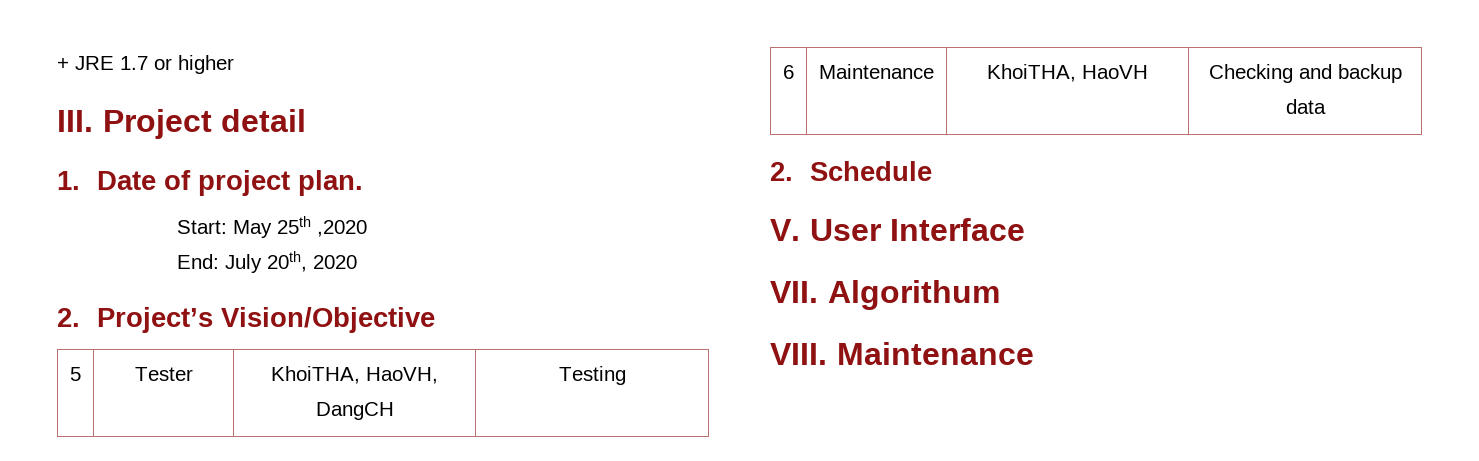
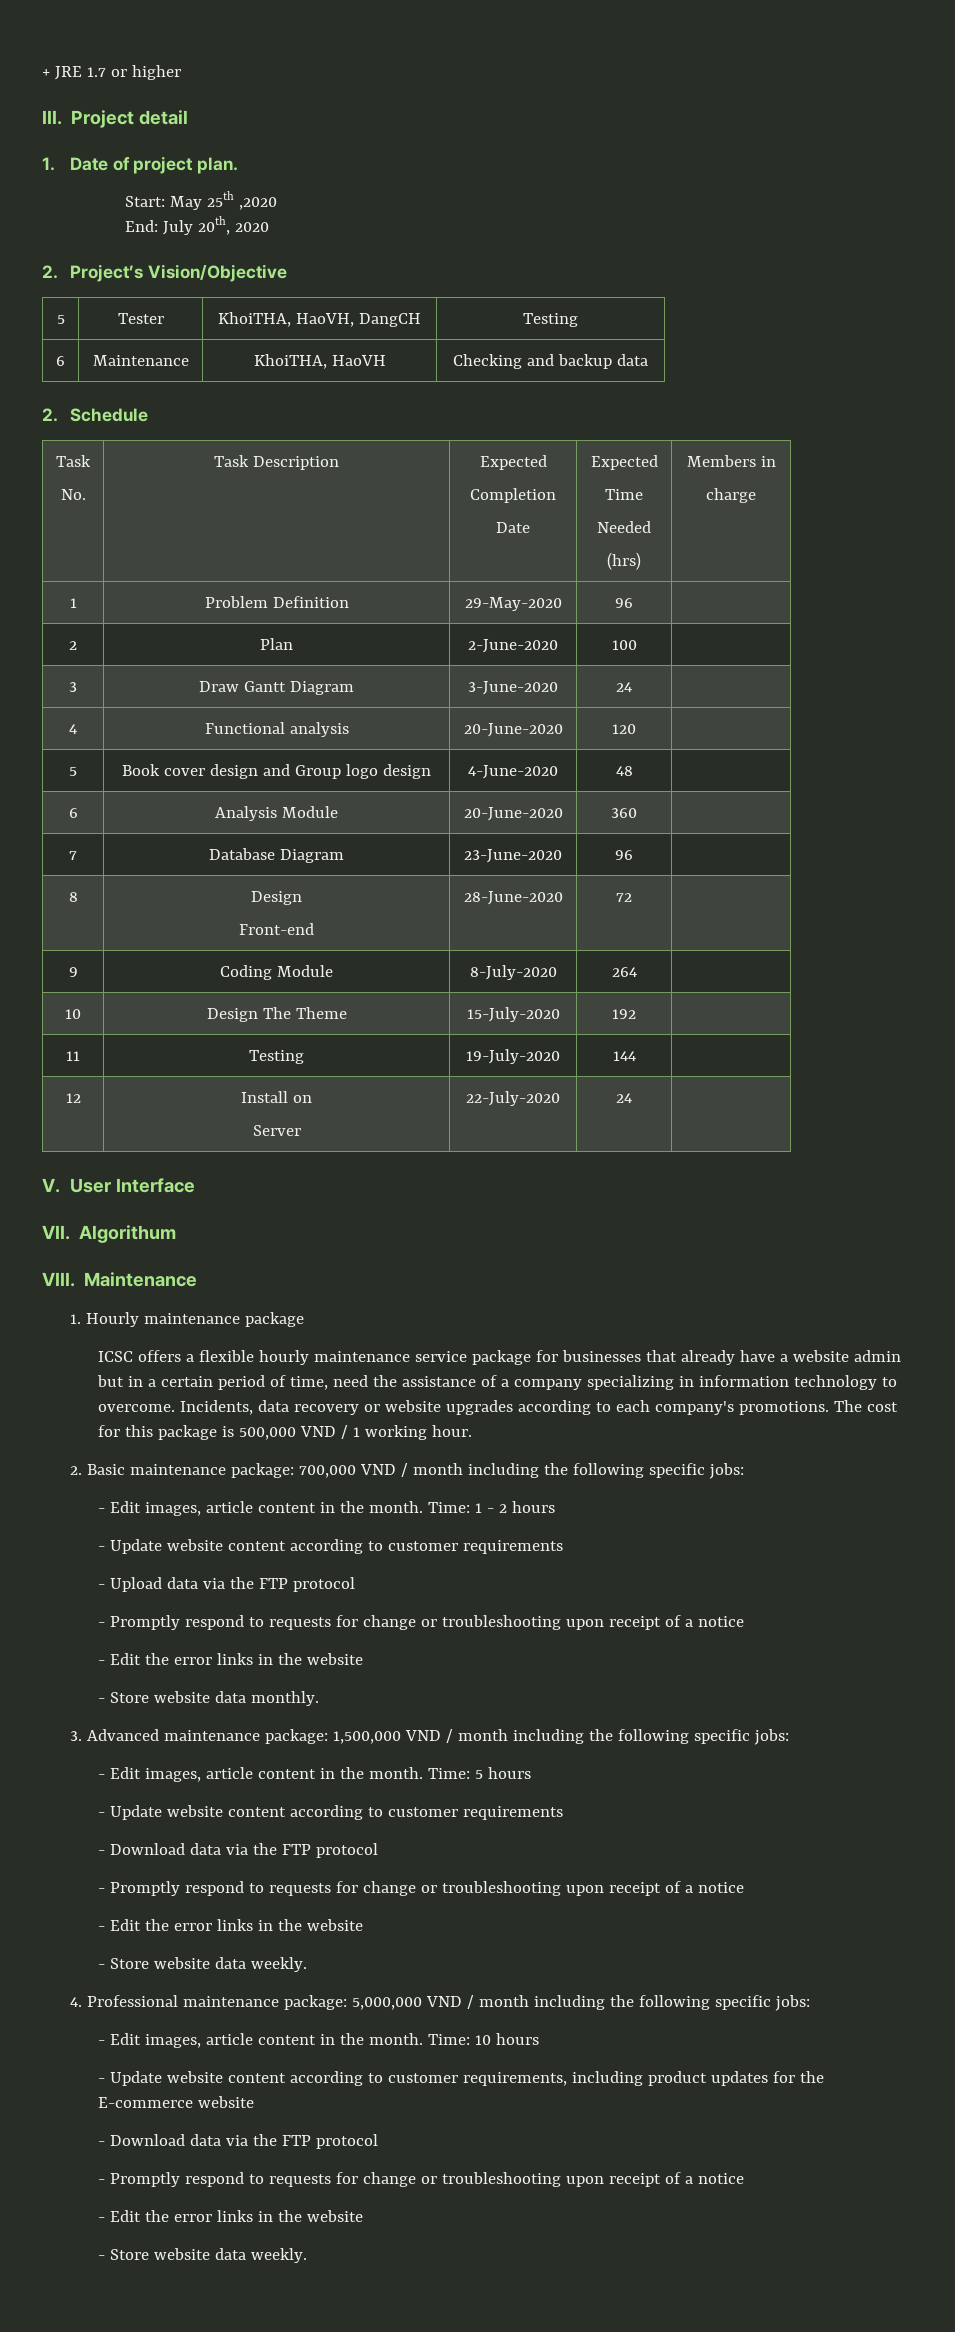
(932, 171) none -> [56,455,91,467] [60,489,86,500] [214,455,339,470] [479,455,547,470] [470,488,556,503] [496,522,530,533] [590,455,658,470] [605,489,643,500] [597,521,651,533] [607,552,641,570] [686,455,776,467] [706,488,756,503] [69,598,77,608] [204,596,349,608] [464,597,562,611] [615,598,633,608] [69,641,77,650] [260,638,293,650] [468,639,558,653] [611,640,637,650] [69,682,77,692] [199,681,354,695] [468,681,558,695] [616,682,632,692] [69,724,77,734] [204,722,349,737] [463,723,563,737] [612,724,636,734] [69,767,77,776] [122,764,431,779] [468,765,558,779] [615,766,633,776] [68,808,78,818] [215,806,338,821] [463,807,563,821] [611,808,637,818] [69,851,77,860] [209,848,344,863] [464,849,562,863] [615,850,633,860] [68,892,78,902] [251,891,302,905] [239,923,314,935] [463,891,563,905] [616,893,632,902] [68,967,78,977] [220,965,333,980] [469,965,557,980] [611,967,637,977] [65,1009,81,1019] [206,1007,347,1022] [466,1007,560,1022] [612,1009,636,1019] [66,1051,80,1061] [249,1050,304,1064] [466,1049,560,1064] [612,1051,636,1061] [65,1093,81,1103] [241,1091,312,1103] [252,1125,301,1136] [466,1091,560,1106] [616,1093,632,1103] // Task // No. | Task Description | Expected // Completion // Date | Expected // Time // Needed // (hrs) | Members in // charge // 1 | Problem Definition | 29-May-2020 | 96 | // 2 | Plan | 2-June-2020 | 100 | // 3 | Draw Gantt Diagram | 3-June-2020 | 24 | // 4 | Functional analysis | 20-June-2020 | 120 | // 5 | Book cover design and Group logo design | 4-June-2020 | 48 | // 6 | Analysis Module | 20-June-2020 | 360 | // 7 | Database Diagram | 23-June-2020 | 96 | // 8 | Design // Front-end | 28-June-2020 | 72 | // 9 | Coding Module | 8-July-2020 | 264 | // 10 | Design The Theme | 15-July-2020 | 192 | // 11 | Testing | 19-July-2020 | 144 | // 12 | Install on // Server | 22-July-2020 | 24 |
(1035, 353) none -> [69,1312,304,1327] [97,1350,901,1365] [96,1375,897,1390] [97,1400,898,1415] [97,1425,472,1440] [69,1463,744,1479] [97,1501,555,1516] [97,1539,563,1554] [97,1577,355,1592] [97,1615,744,1630] [97,1653,363,1665] [97,1691,319,1706] [69,1729,789,1745] [97,1767,531,1782] [97,1805,563,1820] [97,1843,378,1858] [97,1881,744,1896] [97,1919,363,1931] [97,1957,307,1972] [69,1995,810,2011] [97,2033,539,2048] [97,2071,824,2086] [97,2096,254,2108] [97,2134,378,2149] [97,2172,744,2187] [97,2210,363,2222] [97,2248,307,2263] // 1. Hourly maintenance package // ICSC offers a flexible hourly maintenance service package for businesses that already have a website admin but in a certain period of time, need the assistance of a company specializing in information technology to overcome. Incidents, data recovery or website upgrades according to each company's promotions. The cost for this package is 500,000 VND / 1 working hour. // 2. Basic maintenance package: 700,000 VND / month including the following specific jobs: // - Edit images, article content in the month. Time: 1 - 2 hours // - Update website content according to customer requirements // - Upload data via the FTP protocol // - Promptly respond to requests for change or troubleshooting upon receipt of a notice // - Edit the error links in the website // - Store website data monthly. // 3. Advanced maintenance package: 1,500,000 VND / month including the following specific jobs: // - Edit images, article content in the month. Time: 5 hours // - Update website content according to customer requirements // - Download data via the FTP protocol // - Promptly respond to requests for change or troubleshooting upon receipt of a notice // - Edit the error links in the website // - Store website data weekly. // 4. Professional maintenance package: 5,000,000 VND / month including the following specific jobs: // - Edit images, article content in the month. Time: 10 hours // - Update website content according to customer requirements, including product updates for the E-commerce website // - Download data via the FTP protocol // - Promptly respond to requests for change or troubleshooting upon receipt of a notice // - Edit the error links in the website // - Store website data weekly.

